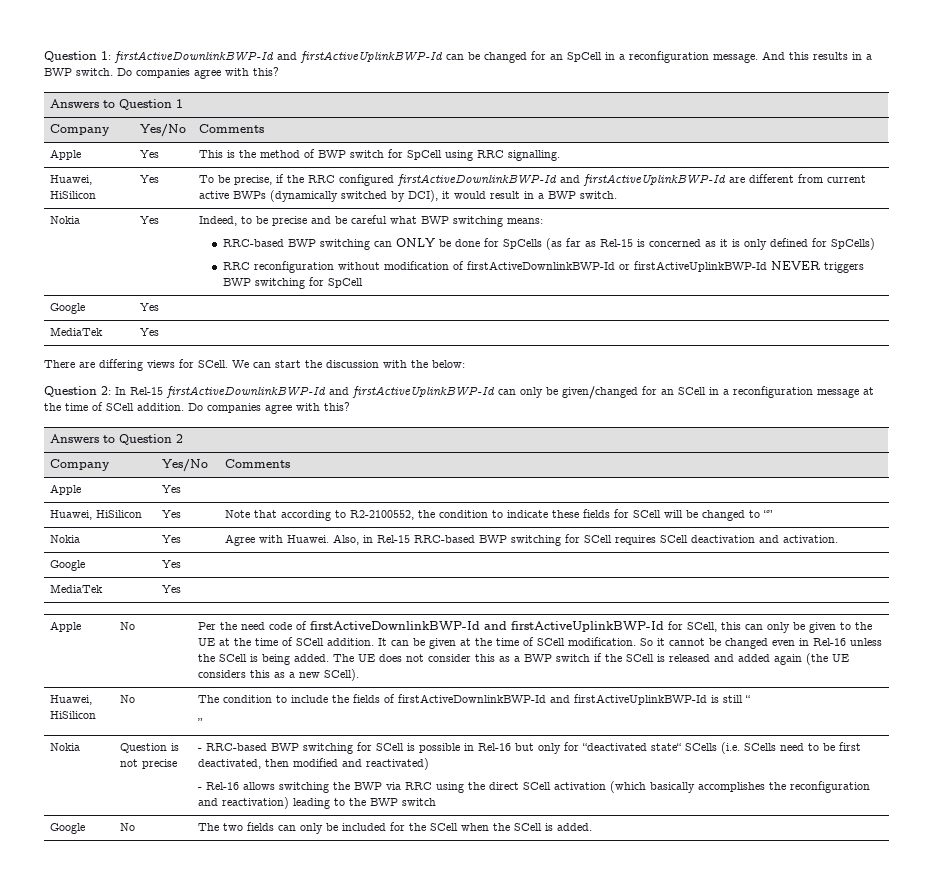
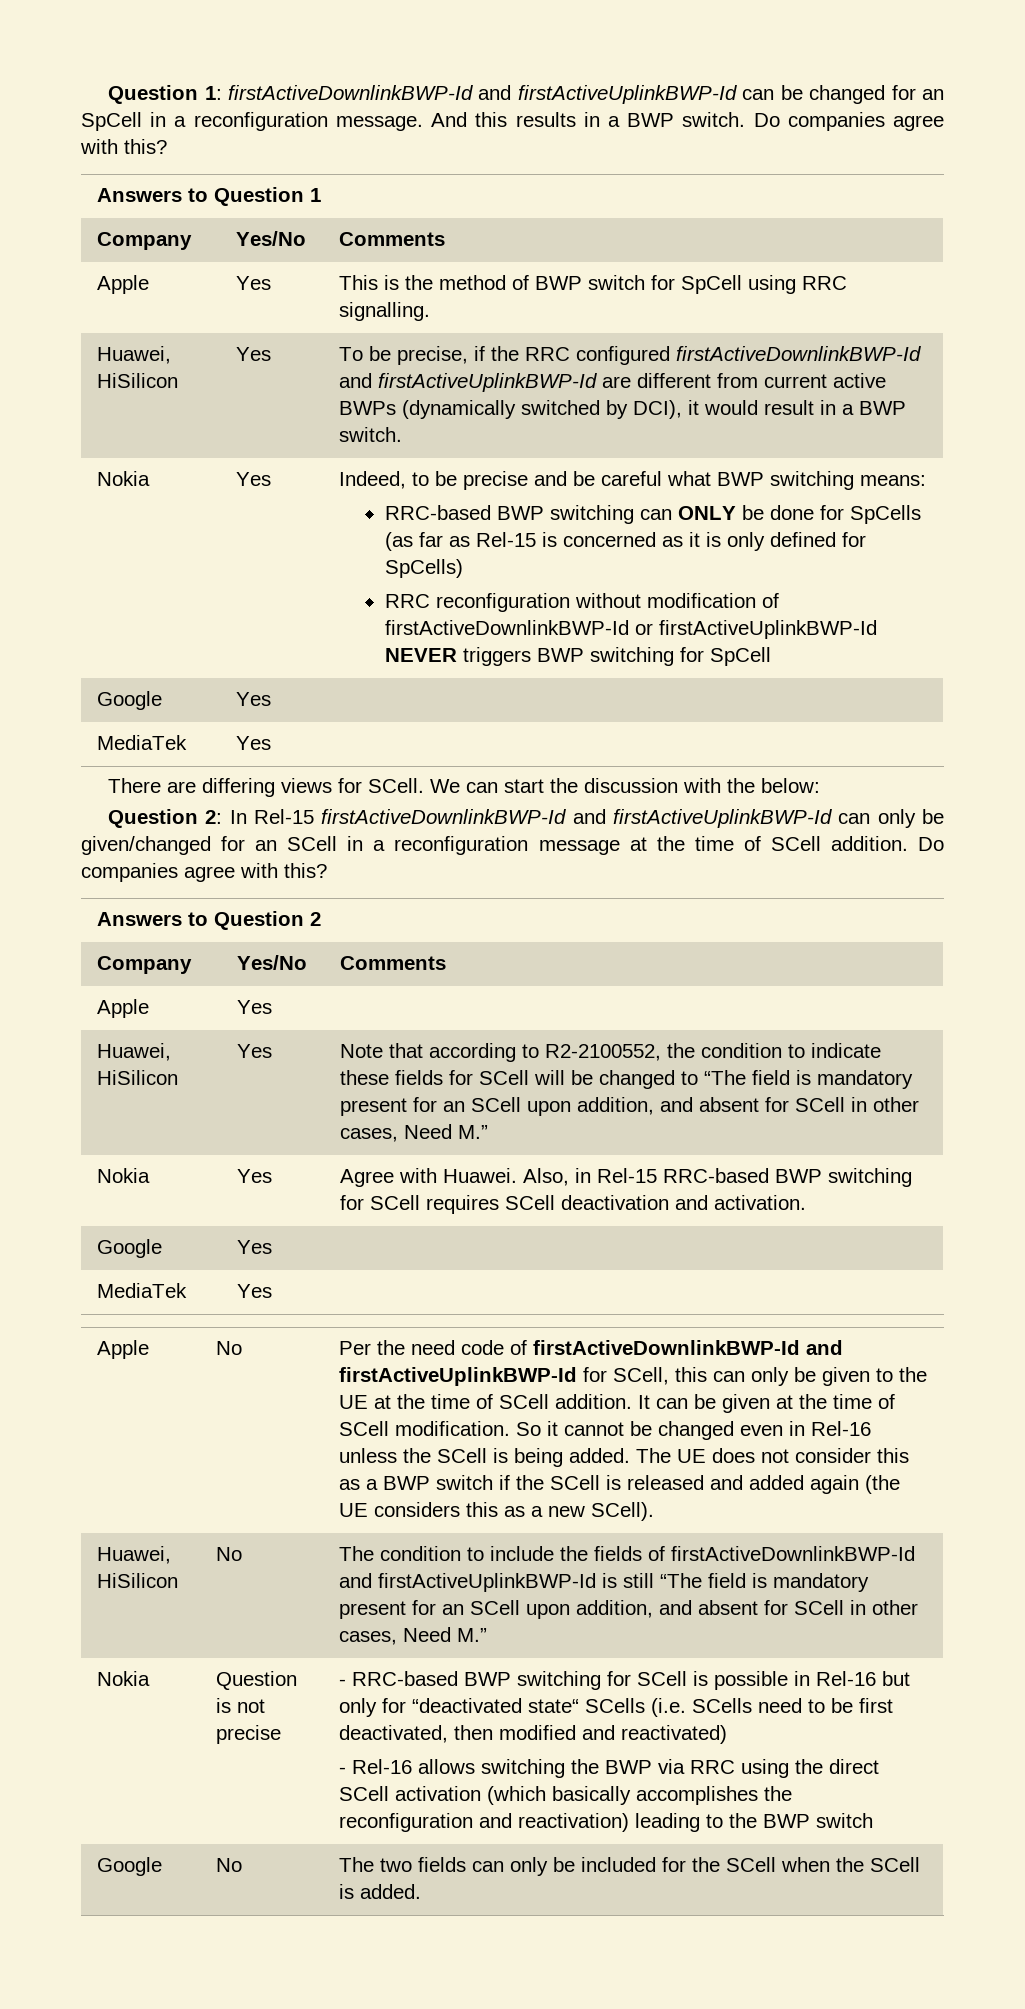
[762,510,773,518] “” -> [703,1070,913,1089] [339,1097,919,1116] [339,1124,488,1142] “The field is mandatory present for an SCell upon addition, and absent for SCell in other cases, Need M.”
[744,695,750,703] [197,718,203,726] “ // ” -> [659,1573,869,1592] [338,1600,918,1619] [338,1627,487,1645] “The field is mandatory present for an SCell upon addition, and absent for SCell in other cases, Need M.”

